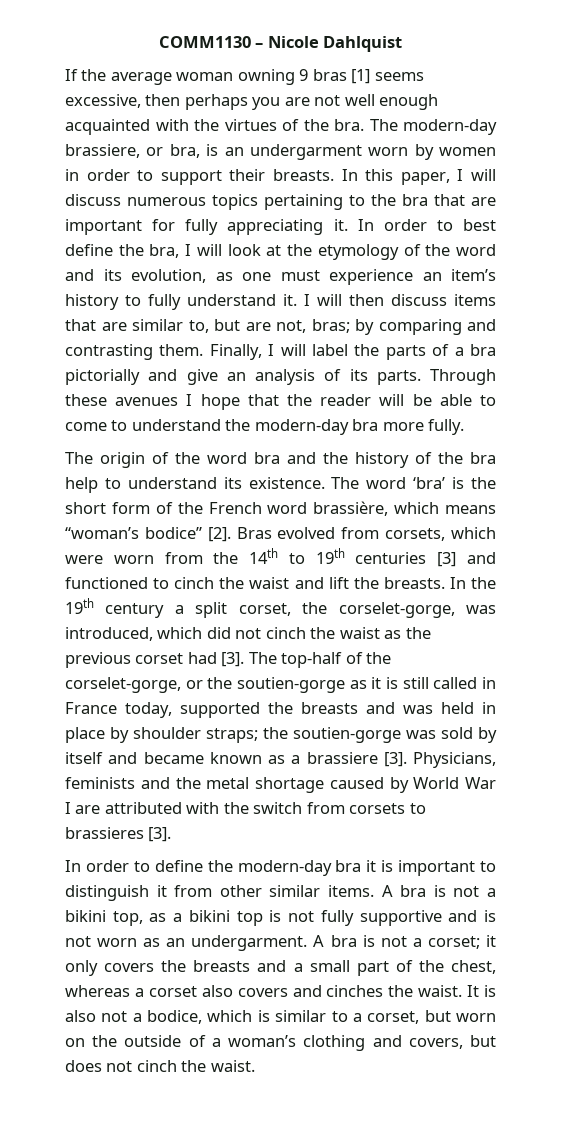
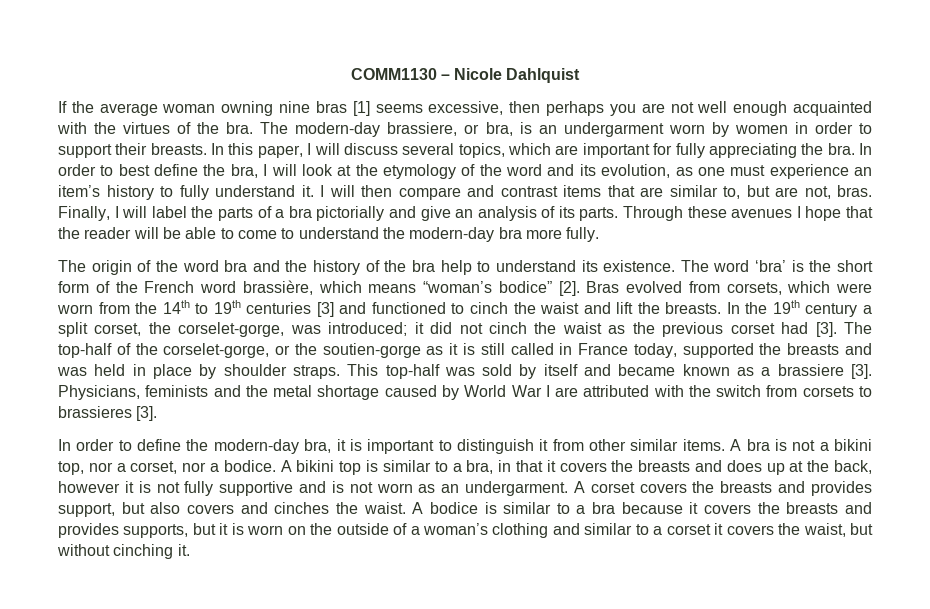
[299,69,309,81] 9 -> [279,101,311,113] nine
[127,194,465,210] numerous topics pertaining to the bra that -> [402,143,552,158] several topics, which
[333,219,348,231] it. -> [801,143,855,155] the bra.
[391,294,447,306] discuss -> [398,185,558,200] compare and contrast
[311,319,496,335] [65,344,204,360] bras; by comparing and contrasting them. -> [837,185,872,197] bras.
[65,627,203,641] introduced, which -> [328,322,424,336] introduced; it
[206,727,401,743] straps; the soutien-gorge -> [292,364,440,379] straps. This top-half
[335,860,362,872] bra -> [304,439,332,453] bra,
[149,910,263,926] as a bikini top -> [88,460,872,475] [58,481,134,493] nor a corset, nor a bodice. A bikini top is similar to a bra, in that it covers the breasts and does up at the back, however it
[330,935,496,949] [65,960,497,976] [65,985,197,997] bra is not a corset; it only covers the breasts and a small part of the chest, whereas a corset -> [590,481,873,496] [58,502,145,517] corset covers the breasts and provides support, but
[467,985,496,997] [65,1010,451,1024] It is also not a bodice, which is similar to a corset, but -> [412,502,872,514] [58,523,244,538] A bodice is similar to a bra because it covers the breasts and provides supports, but it is
[408,1035,497,1049] [65,1060,255,1072] covers, but does not cinch the waist. -> [584,523,874,537] [57,544,190,559] similar to a corset it covers the waist, but without cinching it.

